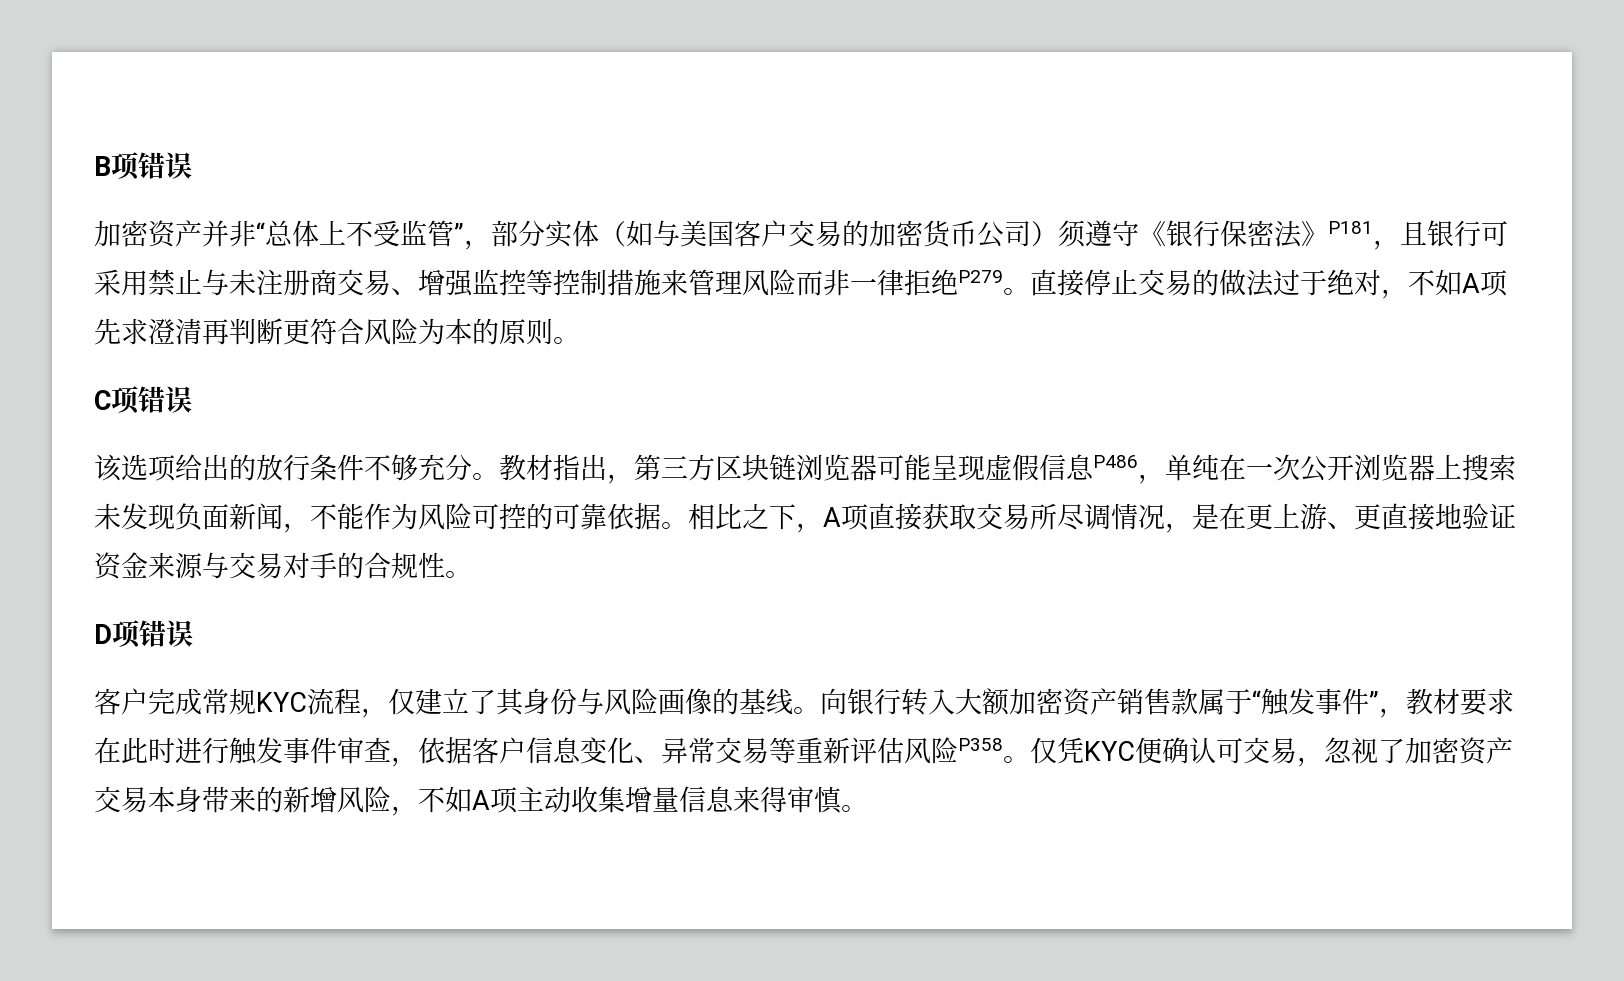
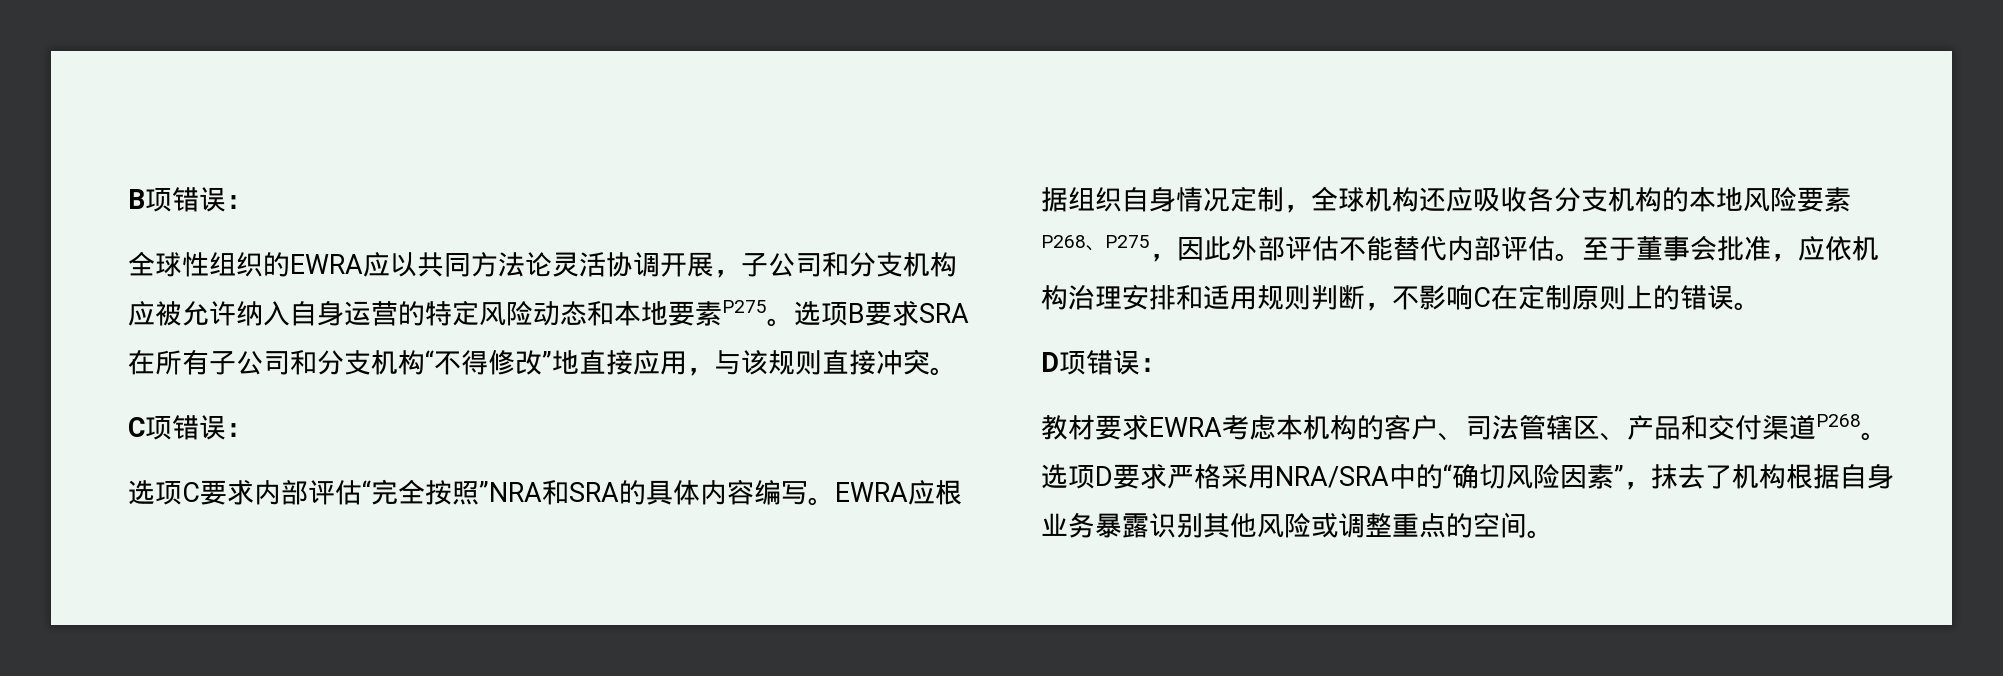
[94,220,1373,250] [1373,220,1508,250] [94,269,1003,297] [1003,269,1508,299] [94,318,580,345] [94,386,192,414] [94,454,1138,484] [1138,454,1516,484] [94,503,1516,533] [94,552,472,580] [94,620,193,648] [94,688,1514,718] [94,737,1003,767] [1003,737,1513,767] [94,786,841,816] // 加密资产并非“总体上不受监管”，部分实体（如与美国客户交易的加密货币公司）须遵守《银行保密法》P181，且银行可采用禁止与未注册商交易、增强监控等控制措施来管理风险而非一律拒绝P279。直接停止交易的做法过于绝对，不如A项先求澄清再判断更符合风险为本的原则。 // C项错误 // 该选项给出的放行条件不够充分。教材指出，第三方区块链浏览器可能呈现虚假信息P486，单纯在一次公开浏览器上搜索未发现负面新闻，不能作为风险可控的可靠依据。相比之下，A项直接获取交易所尽调情况，是在更上游、更直接地验证资金来源与交易对手的合规性。 // D项错误 // 客户完成常规KYC流程，仅建立了其身份与风险画像的基线。向银行转入大额加密资产销售款属于“触发事件”，教材要求在此时进行触发事件审查，依据客户信息变化、异常交易等重新评估风险P358。仅凭KYC便确认可交易，忽视了加密资产交易本身带来的新增风险，不如A项主动收集增量信息来得审慎 -> [226,195,253,209] [128,251,957,278] [128,300,767,326] [767,300,969,327] [128,349,957,376] [128,415,253,440] [128,479,962,506] [1041,186,1851,213] [1041,235,1150,251] [1150,235,1879,262] [1041,284,1761,311] [1041,350,1167,375] [1041,414,1861,441] [1861,432,1888,441] [1041,463,1894,490] [1041,512,1527,538] ： // 全球性组织的EWRA应以共同方法论灵活协调开展，子公司和分支机构应被允许纳入自身运营的特定风险动态和本地要素P275。选项B要求SRA在所有子公司和分支机构“不得修改”地直接应用，与该规则直接冲突。 // C项错误： // 选项C要求内部评估“完全按照”NRA和SRA的具体内容编写。EWRA应根据组织自身情况定制，全球机构还应吸收各分支机构的本地风险要素P268、P275，因此外部评估不能替代内部评估。至于董事会批准，应依机构治理安排和适用规则判断，不影响C在定制原则上的错误。 // D项错误： // 教材要求EWRA考虑本机构的客户、司法管辖区、产品和交付渠道P268。选项D要求严格采用NRA/SRA中的“确切风险因素”，抹去了机构根据自身业务暴露识别其他风险或调整重点的空间

